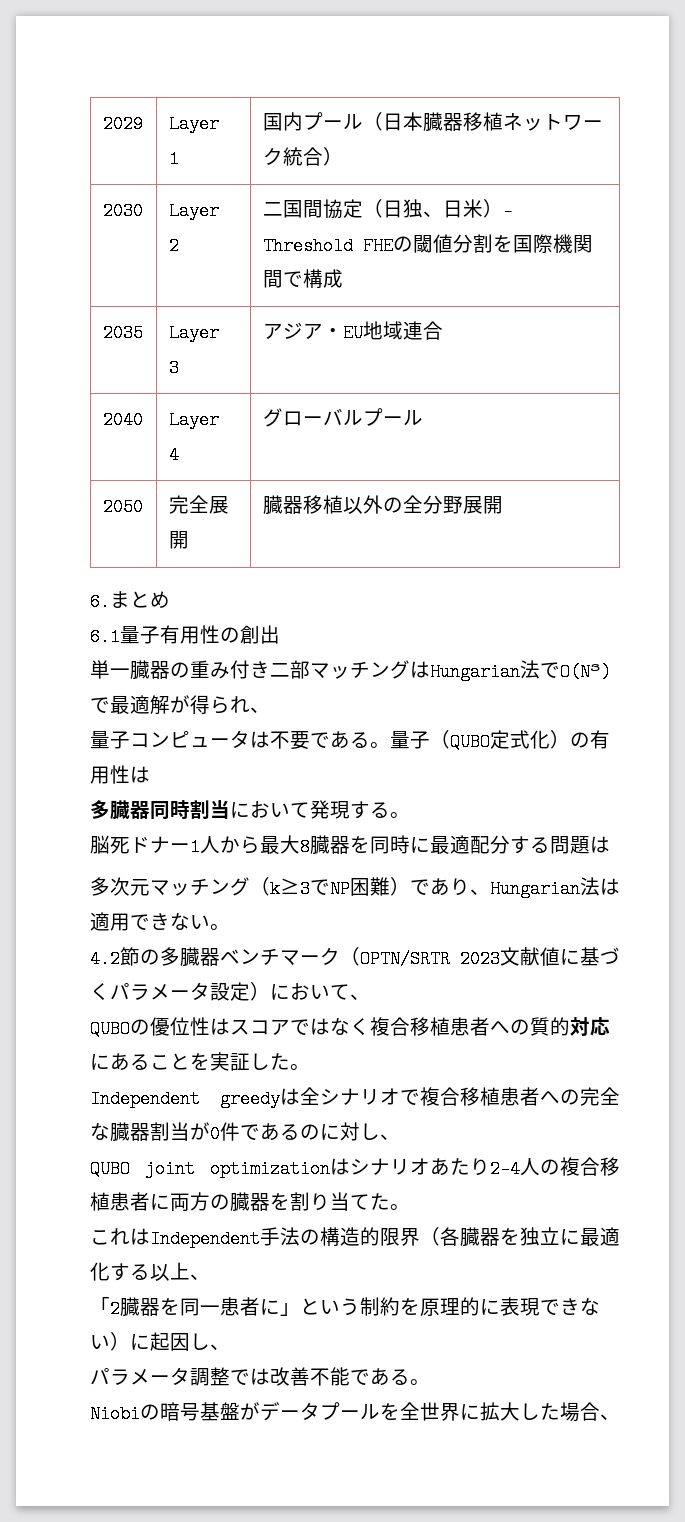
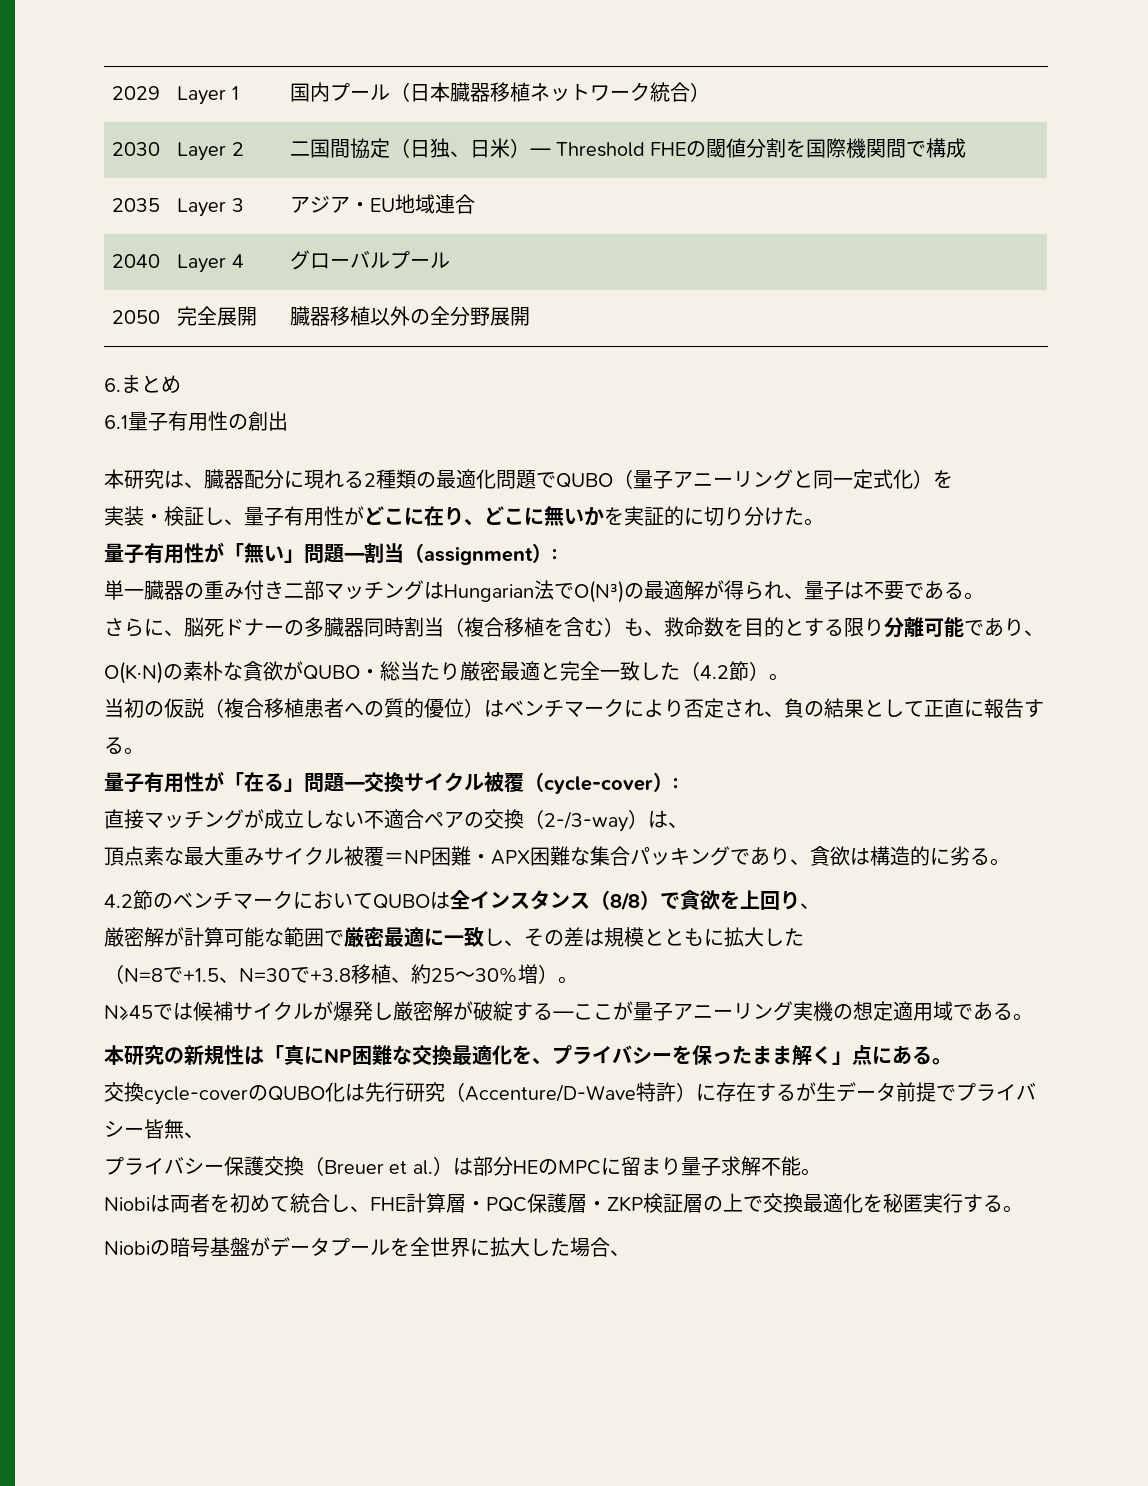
(280, 634) none -> [104,469,953,489] [104,506,824,526] [104,542,557,565] // 本研究は、臓器配分に現れる2種類の最適化問題でQUBO（量子アニーリングと同一定式化）を // 実装・検証し、量子有用性がどこに在り、どこに無いかを実証的に切り分けた。 // 量子有用性が「無い」問題—割当（assignment）:
[90,697,110,713] で -> [624,583,644,599] の
[90,730,250,749] // 量子コンピュータ -> [804,581,844,600] 量子
[390,730,610,751] [90,765,150,784] [90,800,410,820] [90,835,610,856] [90,877,620,898] [90,912,230,931] [90,947,620,968] [90,982,370,1001] [90,1017,370,1038] 量子（QUBO定式化）の有用性は // 多臓器同時割当において発現する。 // 脳死ドナー1人から最大8臓器を同時に最適配分する問題は // 多次元マッチング（k≥3でNP困難）であり、Hungarian法は適用できない。 // 4.2節の多臓器ベンチマーク（OPTN/SRTR 2023文献値に基づくパラメータ設定）において、 // QUBOの優位性はスコアではなく -> [104,617,1044,638] [104,661,789,684] [104,698,224,718] // さらに、脳死ドナーの多臓器同時割当（複合移植を含む）も、救命数を目的とする限り分離可能であり、 // O(K·N)の素朴な貪欲がQUBO・総当たり厳密最適と完全一致した（4.2節）。 // 当初の仮説（
[570,1017,610,1036] [90,1052,310,1071] [90,1087,620,1108] [90,1122,400,1143] [90,1157,620,1178] [90,1192,410,1212] [90,1227,620,1248] [90,1262,210,1281] [90,1297,600,1318] [90,1332,230,1351] [90,1367,390,1386] 対応にあることを実証した。 // Independent greedyは全シナリオで複合移植患者への完全な臓器割当が0件であるのに対し、 // QUBO joint optimizationはシナリオあたり2-4人の複合移植患者に両方の臓器を割り当てた。 // これはIndependent手法の構造的限界（各臓器を独立に最適化する以上、 // 「2臓器を同一患者に」という制約を原理的に表現できない）に起因し、 // パラメータ調整では改善不能であ -> [424,698,1044,719] [104,737,144,755] [104,771,678,794] [104,809,688,832] [104,846,1010,866] [104,890,820,911] [104,927,804,948] [104,964,578,984] [104,1001,1033,1022] [104,1045,952,1066] [104,1082,1036,1105] [104,1119,204,1139] [104,1156,821,1176] [104,1193,983,1213] 優位）はベンチマークにより否定され、負の結果として正直に報告する。 // 量子有用性が「在る」問題—交換サイクル被覆（cycle-cover）: // 直接マッチングが成立しない不適合ペアの交換（2-/3-way）は、 // 頂点素な最大重みサイクル被覆＝NP困難・APX困難な集合パッキングであり、貪欲は構造的に劣る。 // 4.2節のベンチマークにおいてQUBOは全インスタンス（8/8）で貪欲を上回り、 // 厳密解が計算可能な範囲で厳密最適に一致し、その差は規模とともに拡大した // （N=8で+1.5、N=30で+3.8移植、約25〜30%増）。 // N≥45では候補サイクルが爆発し厳密解が破綻する—ここが量子アニーリング実機の想定適用域である。 // 本研究の新規性は「真にNP困難な交換最適化を、プライバシーを保ったまま解く」点にある。 // 交換cycle-coverのQUBO化は先行研究（Accenture/D-Wave特許）に存在するが生データ前提でプライバシー皆無、 // プライバシー保護交換（Breuer et al.）は部分HEのMPCに留まり量子求解不能。 // Niobiは両者を初めて統合し、FHE計算層・PQC保護層・ZKP検証層の上で交換最適化を秘匿実行す

